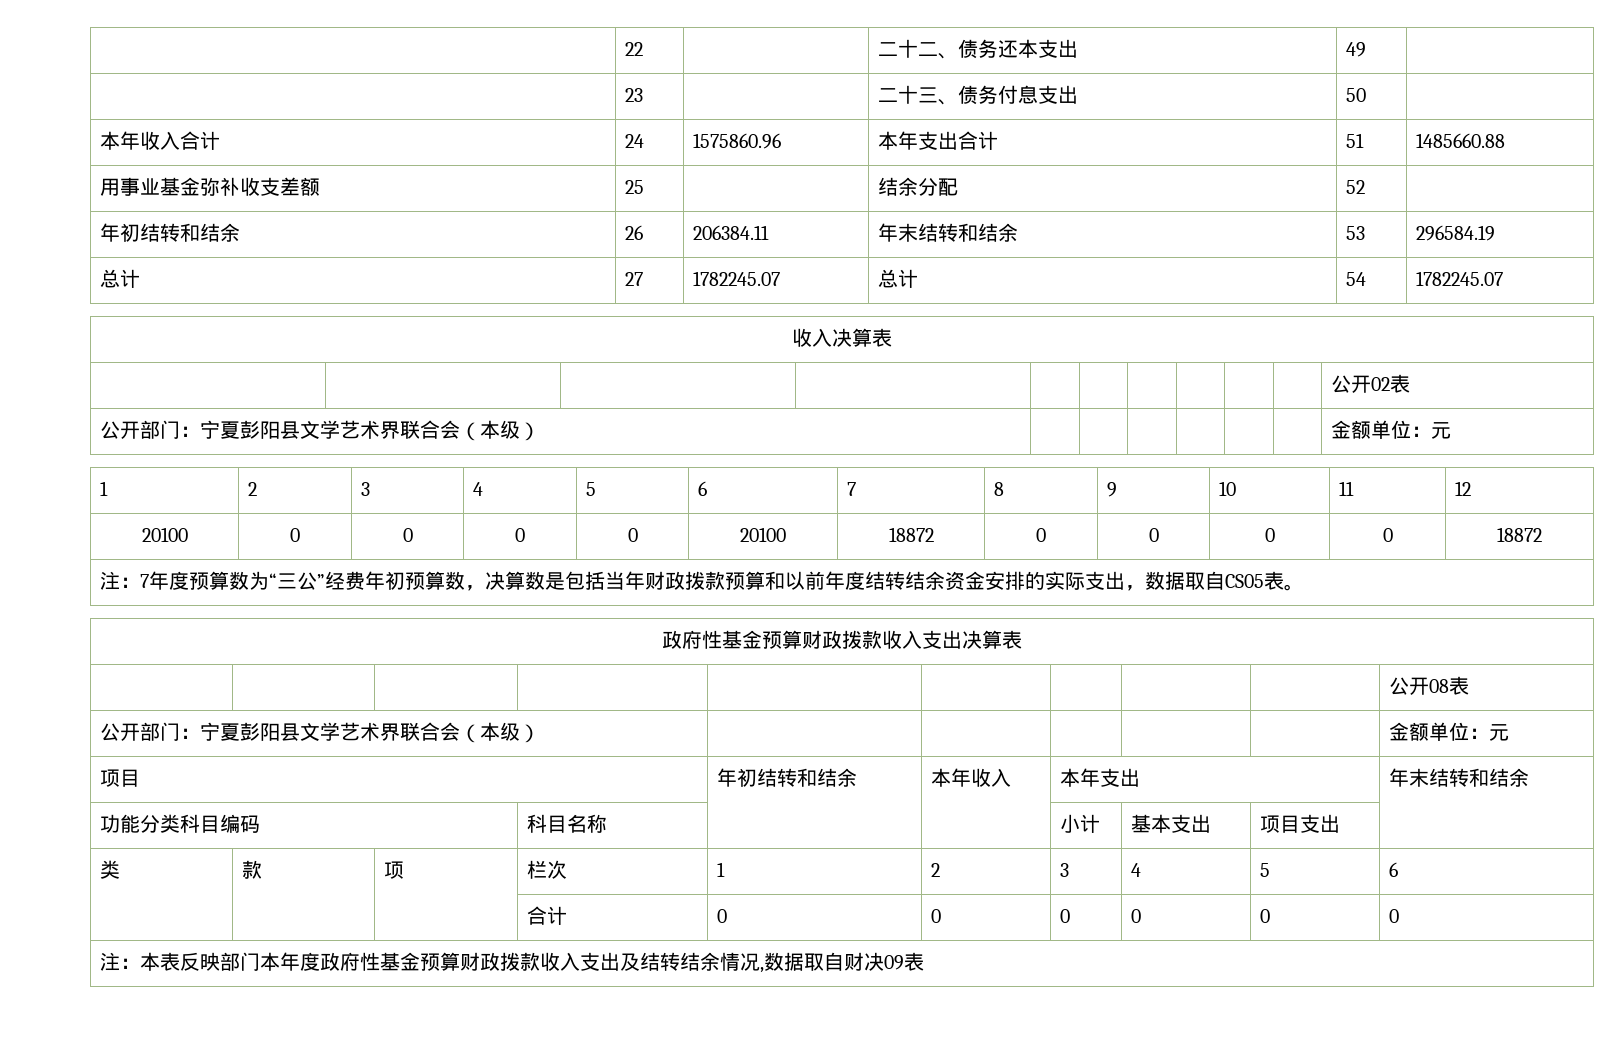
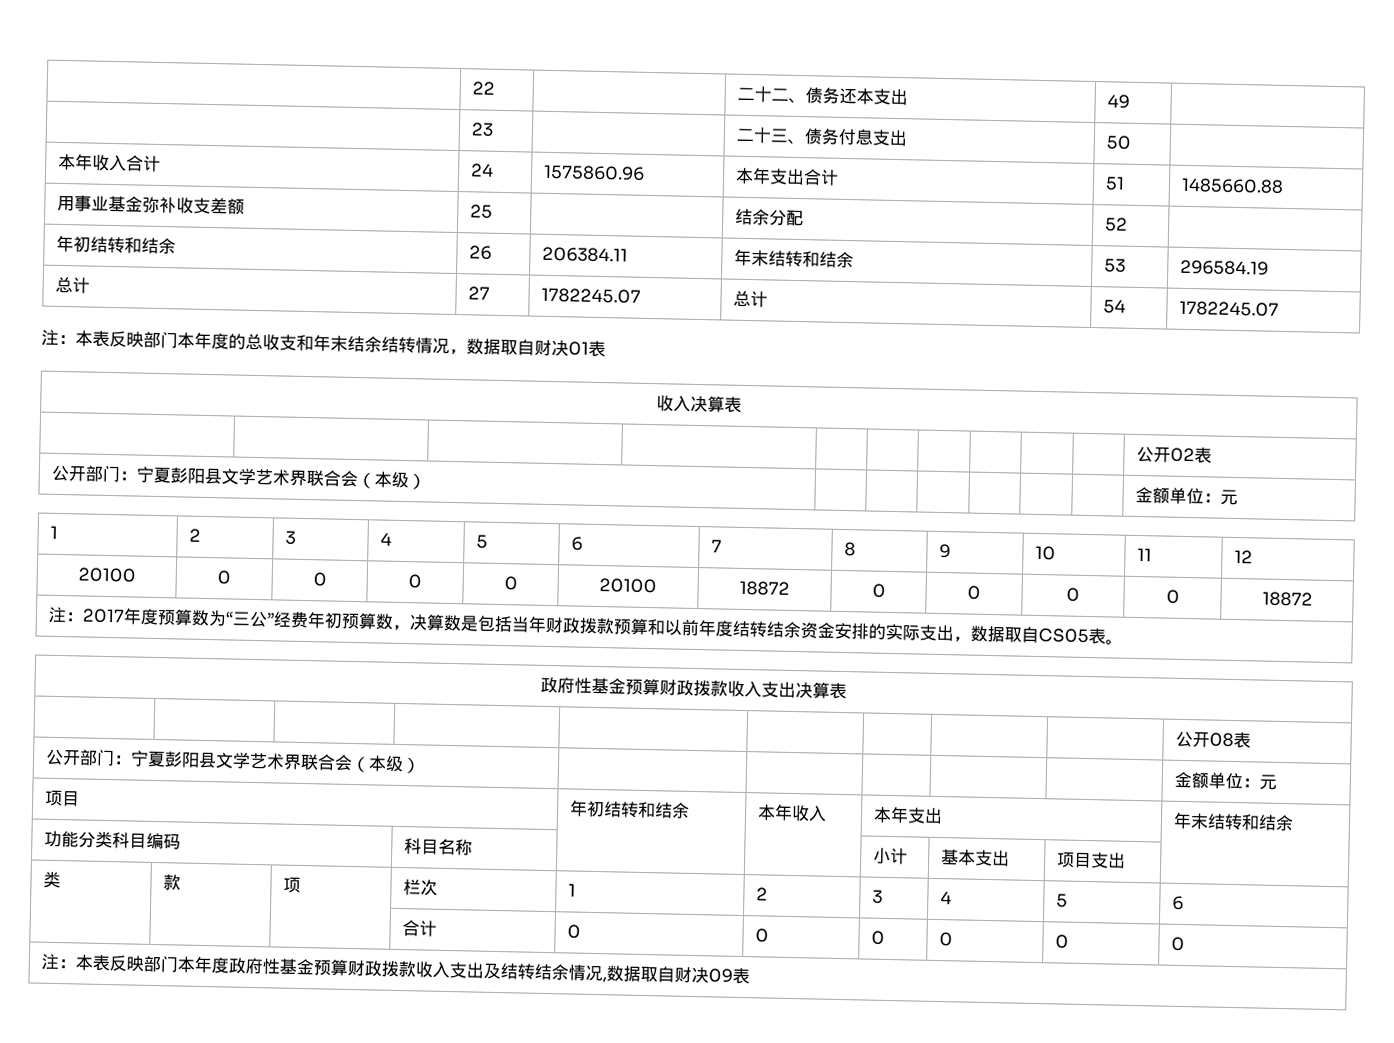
(1504, 278) none -> [41,329,606,358] // 注：本表反映部门本年度的总收支和年末结余结转情况，数据取自财决01表
[140,574,150,588] 7 -> [81,608,125,624] 2017

